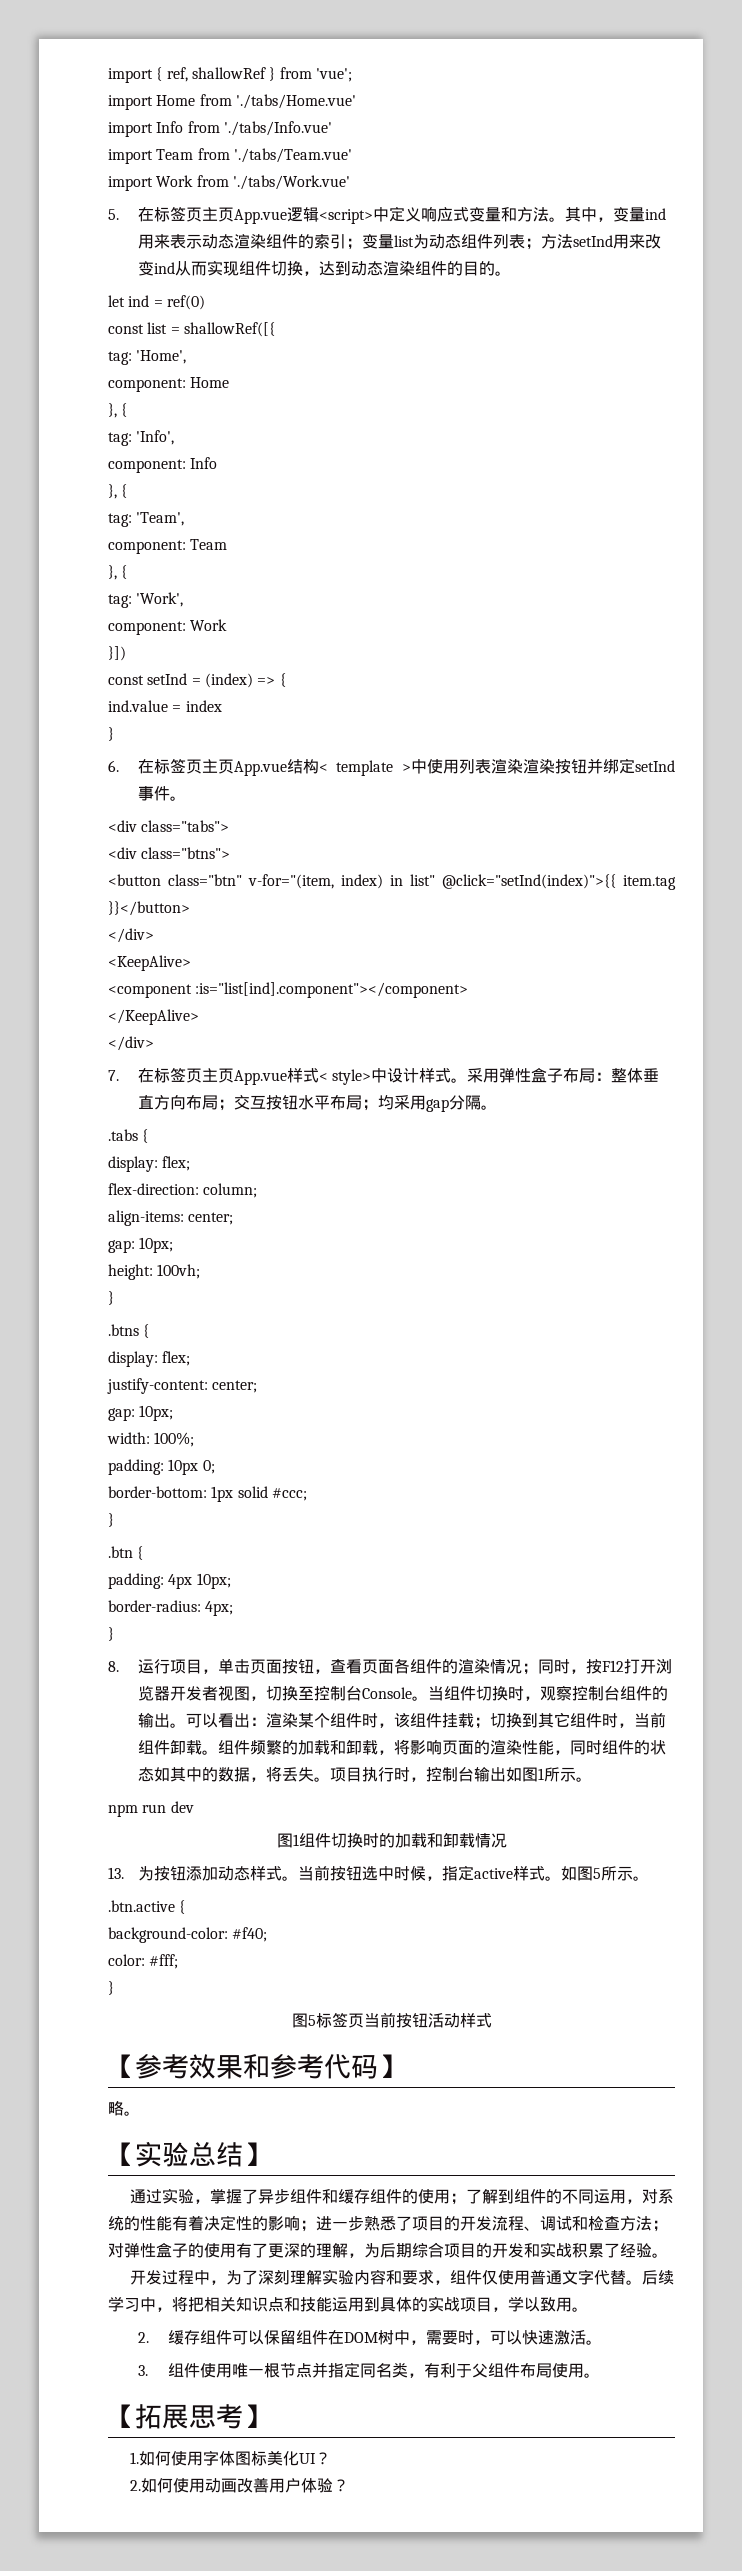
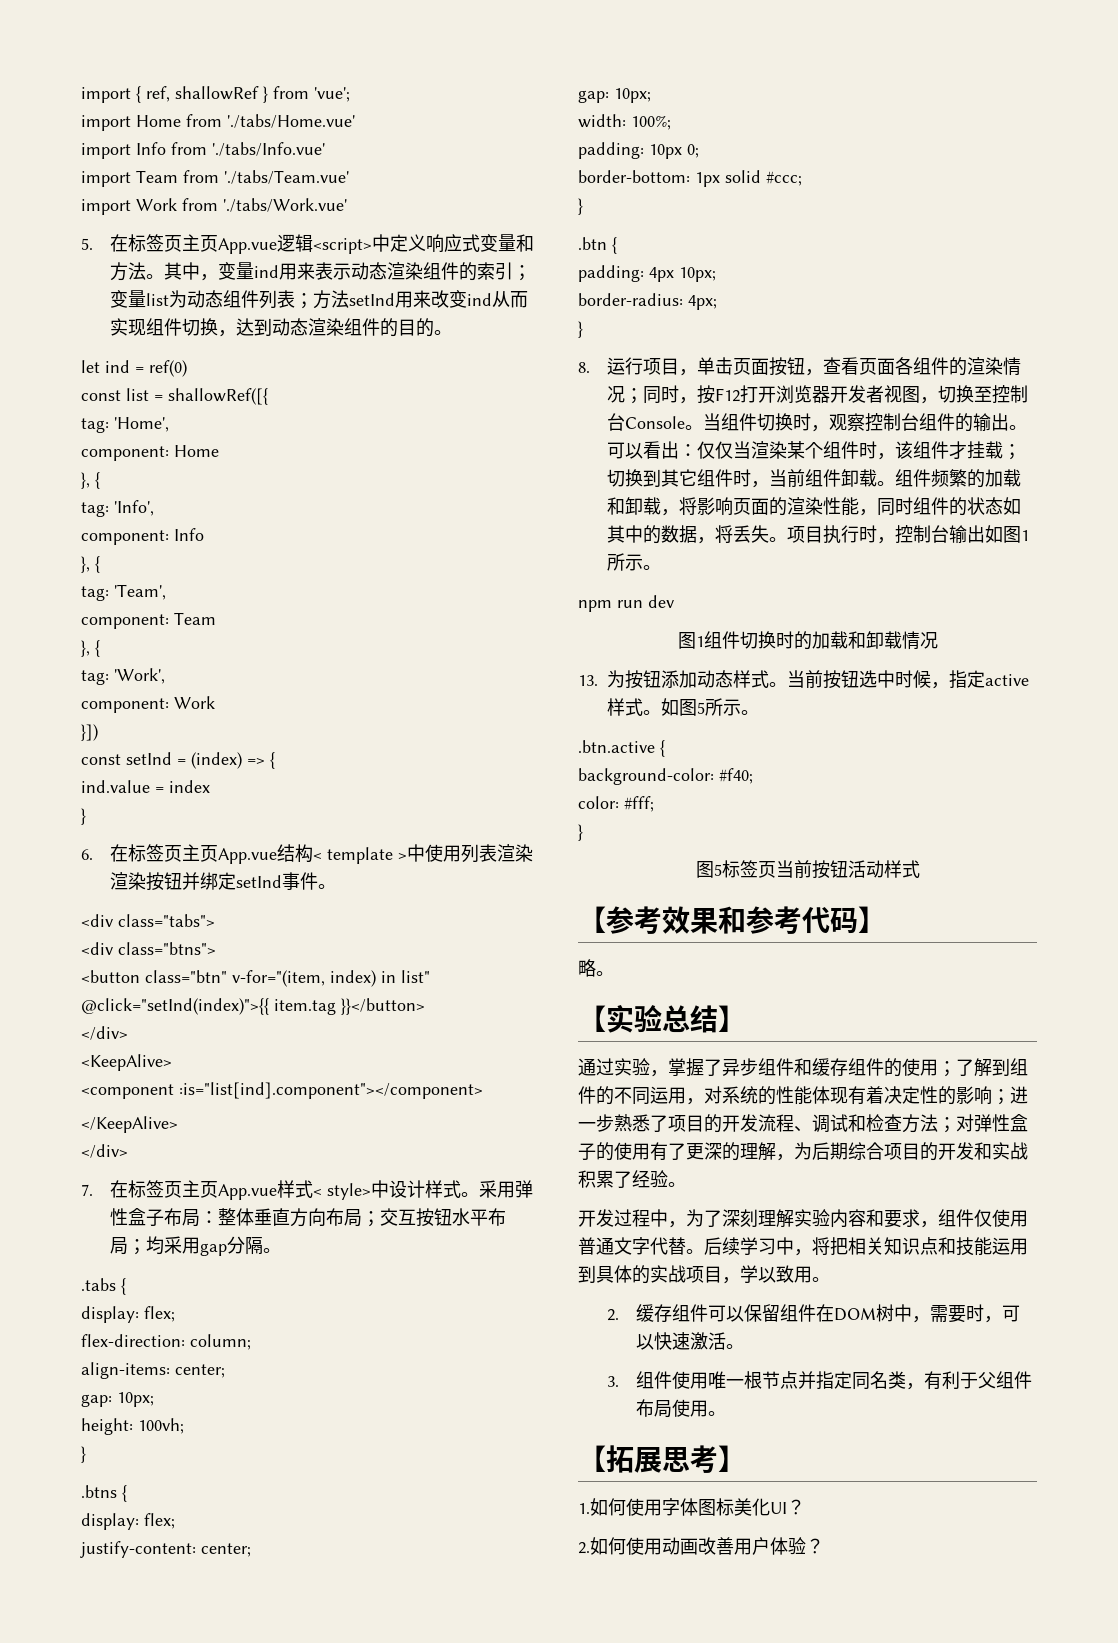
(266, 1721) none -> [697,441,752,459] 仅仅当
(442, 1720) none -> [949,441,968,459] 才
(172, 2223) none -> [812,1086,848,1104] 体现

